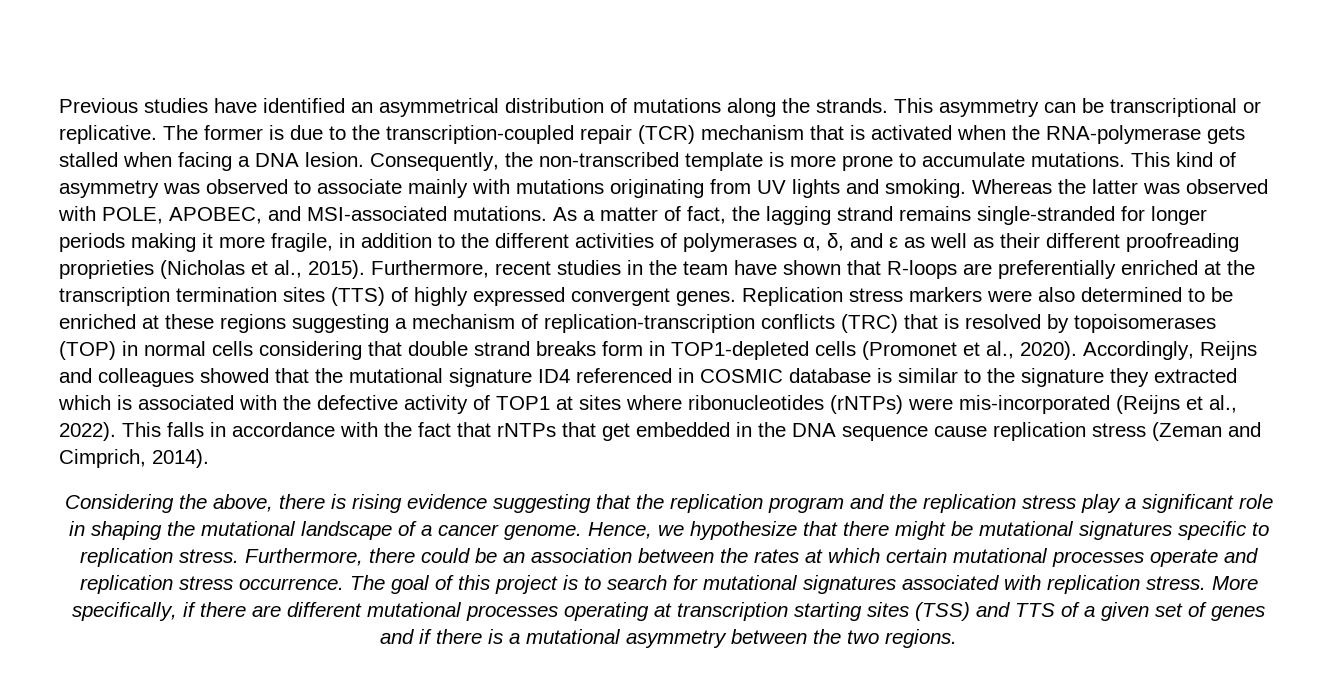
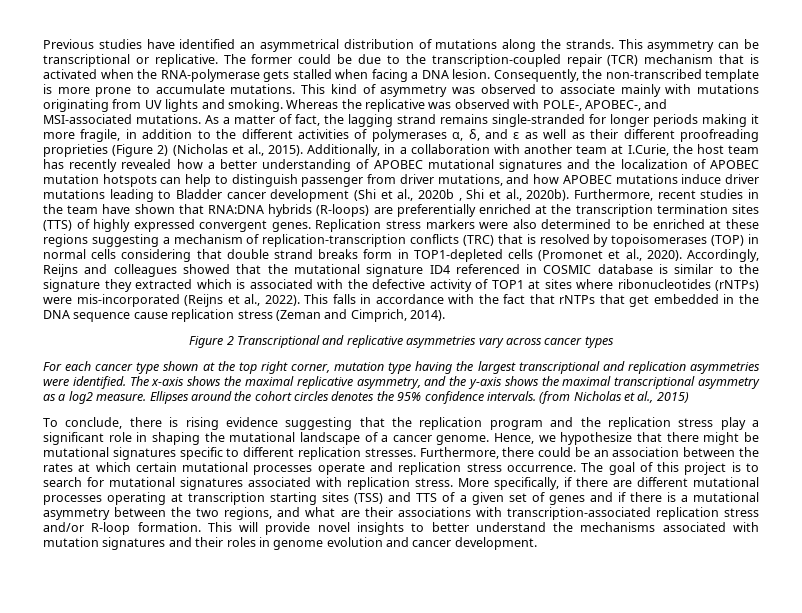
[269,125,284,140] is -> [298,54,353,64] could be
[1092,179,1138,194] latter -> [365,99,425,112] replicative
[102,207,262,224] POLE, APOBEC, -> [542,100,641,111] POLE-, APOBEC-,
(154, 269) none -> [112,144,169,157] (Figure 2)
(365, 269) none -> [307,144,759,157] [43,159,760,172] [43,174,760,187] [43,189,570,202] Additionally, in a collaboration with another team at I.Curie, the host team has recently revealed how a better understanding of APOBEC mutational signatures and the localization of APOBEC mutation hotspots can help to distinguish passenger from driver mutations, and how APOBEC mutations induce driver mutations leading to Bladder cancer development (Shi et al., 2020b , Shi et al., 2020b).
[887,260,957,279] R-loops -> [208,204,370,217] RNA:DNA hybrids (R-loops)
[64,494,273,513] Considering the above, -> [189,335,614,348] [43,361,760,374] [43,376,760,389] [43,391,689,404] [43,417,123,429] Figure 2 Transcriptional and replicative asymmetries vary across cancer types // For each cancer type shown at the top right corner, mutation type having the largest transcriptional and replication asymmetries were identified. The x-axis shows the maximal replicative asymmetry, and the y-axis shows the maximal transcriptional asymmetry as a log2 measure. Ellipses around the cohort circles denotes the 95% confidence intervals. (from Nicholas et al., 2015) // To conclude,
[80,548,239,567] replication stress. -> [243,447,416,460] different replication stresses.
[885,629,957,648] regions. -> [224,507,760,520] [43,522,760,535] [43,537,537,550] regions, and what are their associations with transcription-associated replication stress and/or R-loop formation. This will provide novel insights to better understand the mechanisms associated with mutation signatures and their roles in genome evolution and cancer development.

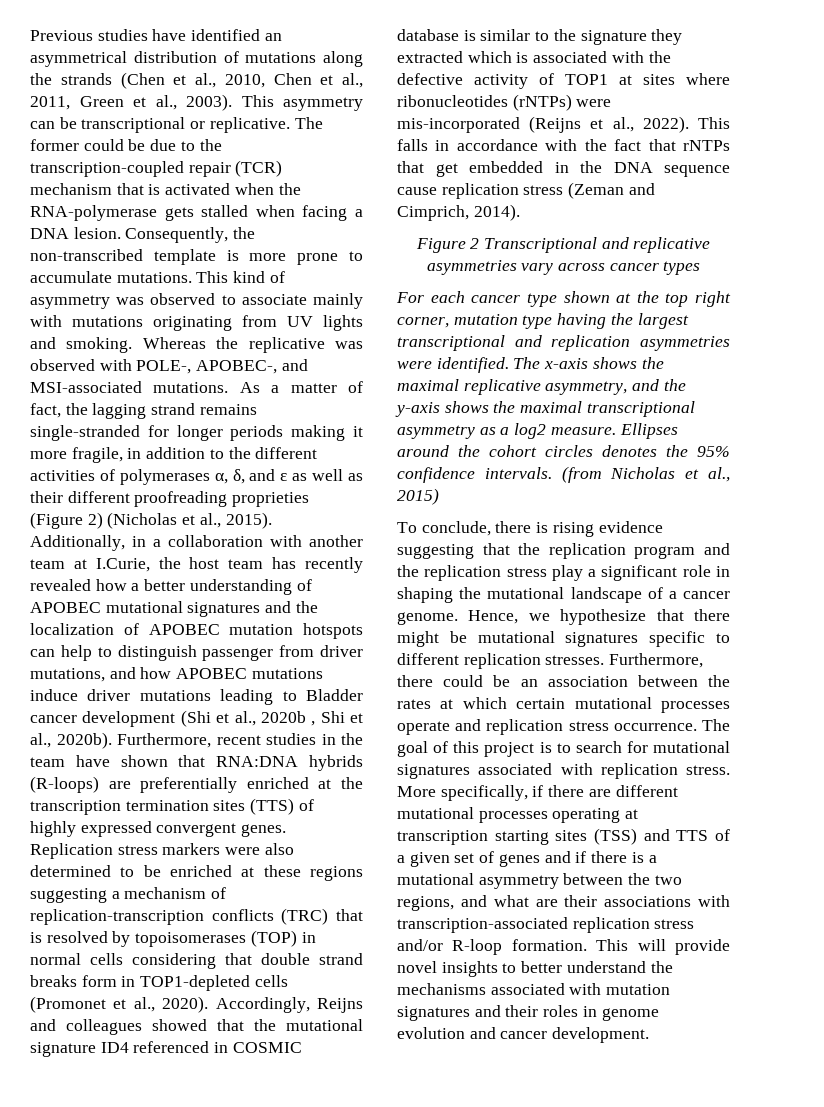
[565,39,614,49] strands. -> [60,72,363,89] [30,94,232,111] strands (Chen et al., 2010, Chen et al., 2011, Green et al., 2003).

